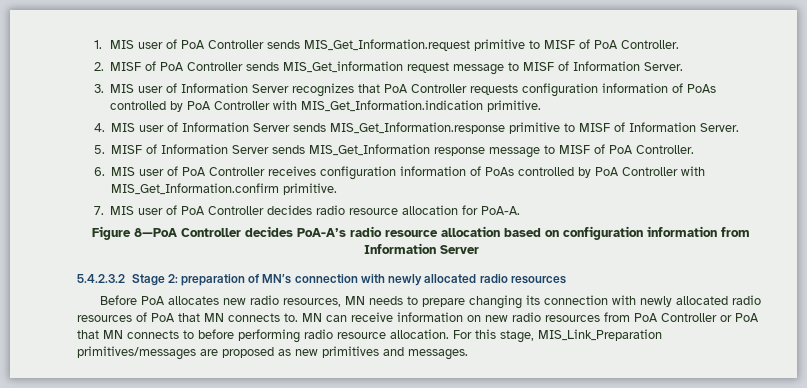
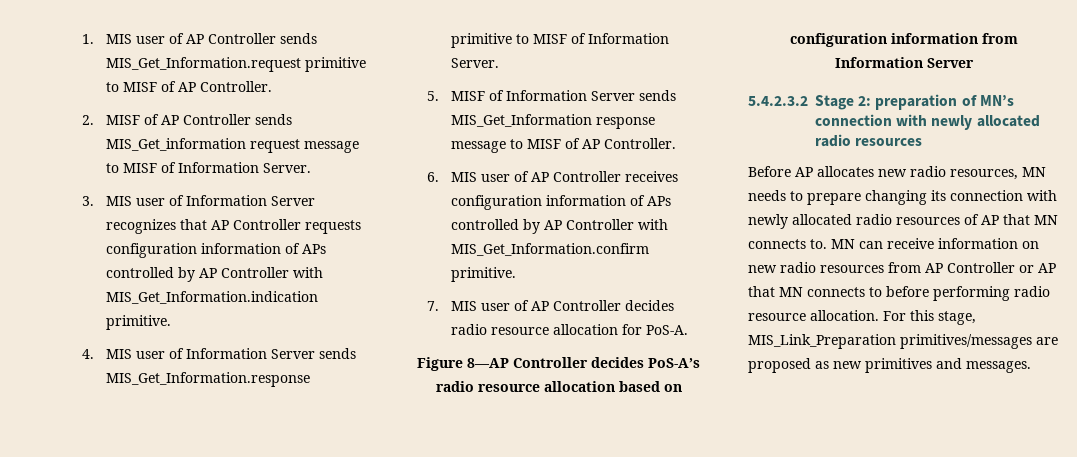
[181,40,206,49] PoA -> [186,34,205,44] AP
[594,40,619,49] PoA -> [178,82,197,92] AP
[160,62,185,71] PoA -> [161,115,180,125] AP
[384,84,409,93] PoA -> [211,220,230,230] AP
[687,84,717,93] [110,101,212,112] PoAs controlled by PoA -> [302,244,327,254] [106,267,218,282] APs controlled by AP
[609,145,634,154] PoA -> [582,139,601,149] AP
[182,167,207,176] PoA -> [531,172,550,182] AP
[485,167,620,178] PoAs controlled by PoA -> [647,196,672,206] [451,219,563,234] APs controlled by AP
[181,206,206,215] PoA -> [531,301,550,311] AP
[481,206,521,215] PoA-A. -> [646,325,689,335] PoS-A.
[134,226,346,237] 8—PoA Controller decides PoA-A’s -> [467,357,700,368] 8—AP Controller decides PoS-A’s
[140,296,165,305] PoA -> [795,167,813,177] AP
[151,313,175,322] PoA -> [981,215,999,225] AP
[634,313,658,322] PoA -> [925,263,943,273] AP
[735,313,759,322] PoA -> [1038,263,1056,273] AP

